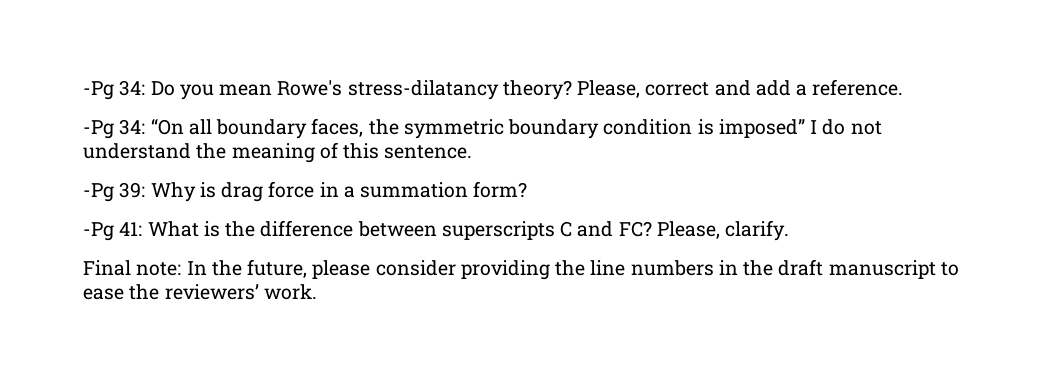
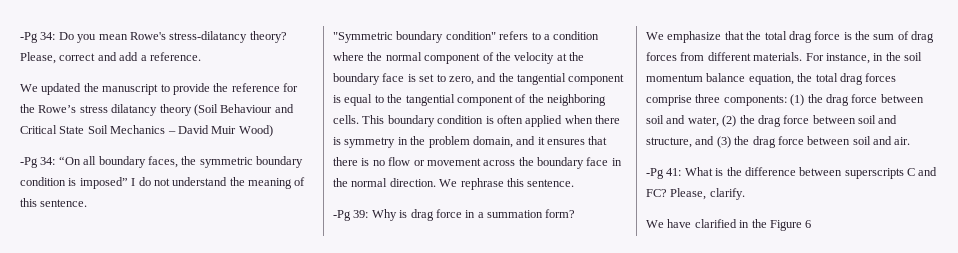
(904, 87) none -> [20,83,298,95] [20,104,294,116] [20,125,273,137] // We updated the manuscript to provide the reference for the Rowe’s stress dilatancy theory (Soil Behaviour and Critical State Soil Mechanics – David Muir Wood)
(473, 152) none -> [333,31,600,43] [333,52,584,64] [333,73,625,85] [333,94,606,106] [333,115,620,127] [333,136,608,148] [333,157,622,169] [333,178,575,190] // "Symmetric boundary condition" refers to a condition where the normal component of the velocity at the boundary face is set to zero, and the tangential component is equal to the tangential component of the neighboring cells. This boundary condition is often applied when there is symmetry in the problem domain, and it ensures that there is no flow or movement across the boundary face in the normal direction. We rephrase this sentence.
(528, 189) none -> [646,31,935,43] [646,52,922,64] [646,73,897,85] [646,94,924,106] [646,115,898,127] [646,136,911,148] // We emphasize that the total drag force is the sum of drag forces from different materials. For instance, in the soil momentum balance equation, the total drag forces comprise three components: (1) the drag force between soil and water, (2) the drag force between soil and structure, and (3) the drag force between soil and air.
[83,259,959,280] [83,284,317,300] Final note: In the future, please consider providing the line numbers in the draft manuscript to ease the reviewers’ work. -> [646,219,812,231] We have clarified in the Figure 6

